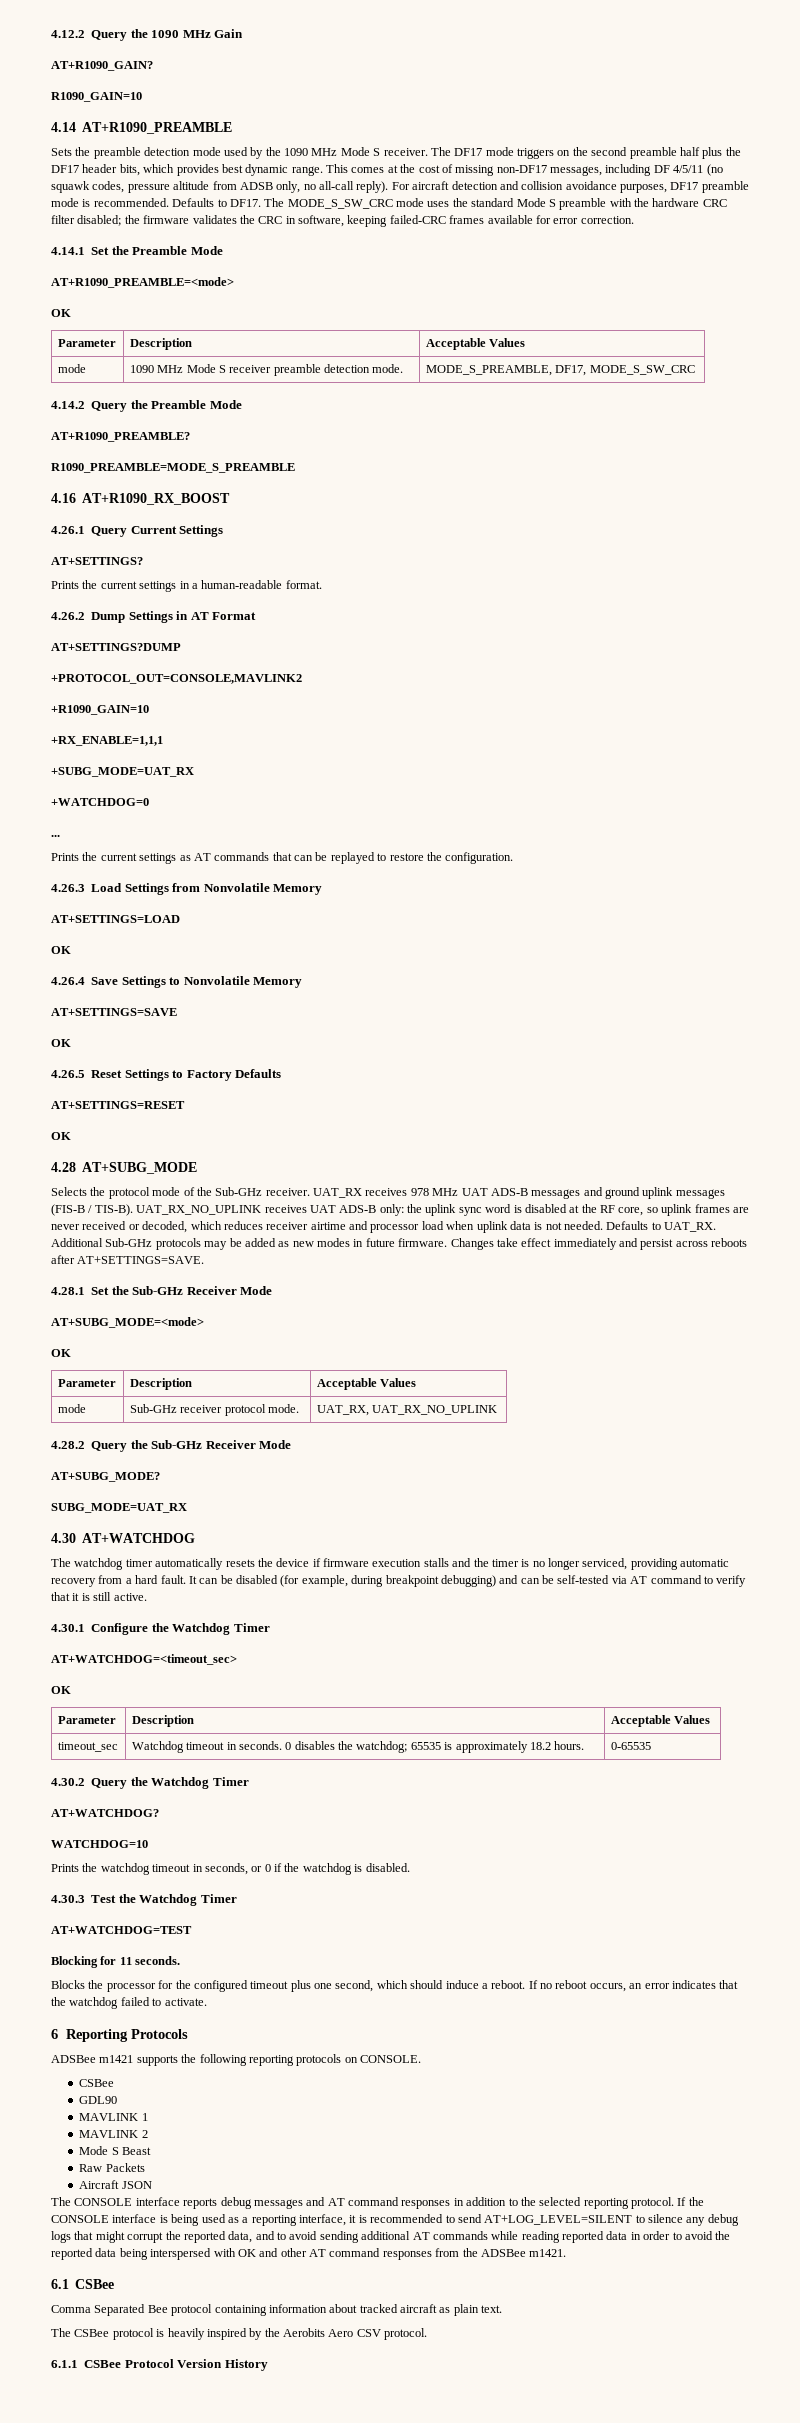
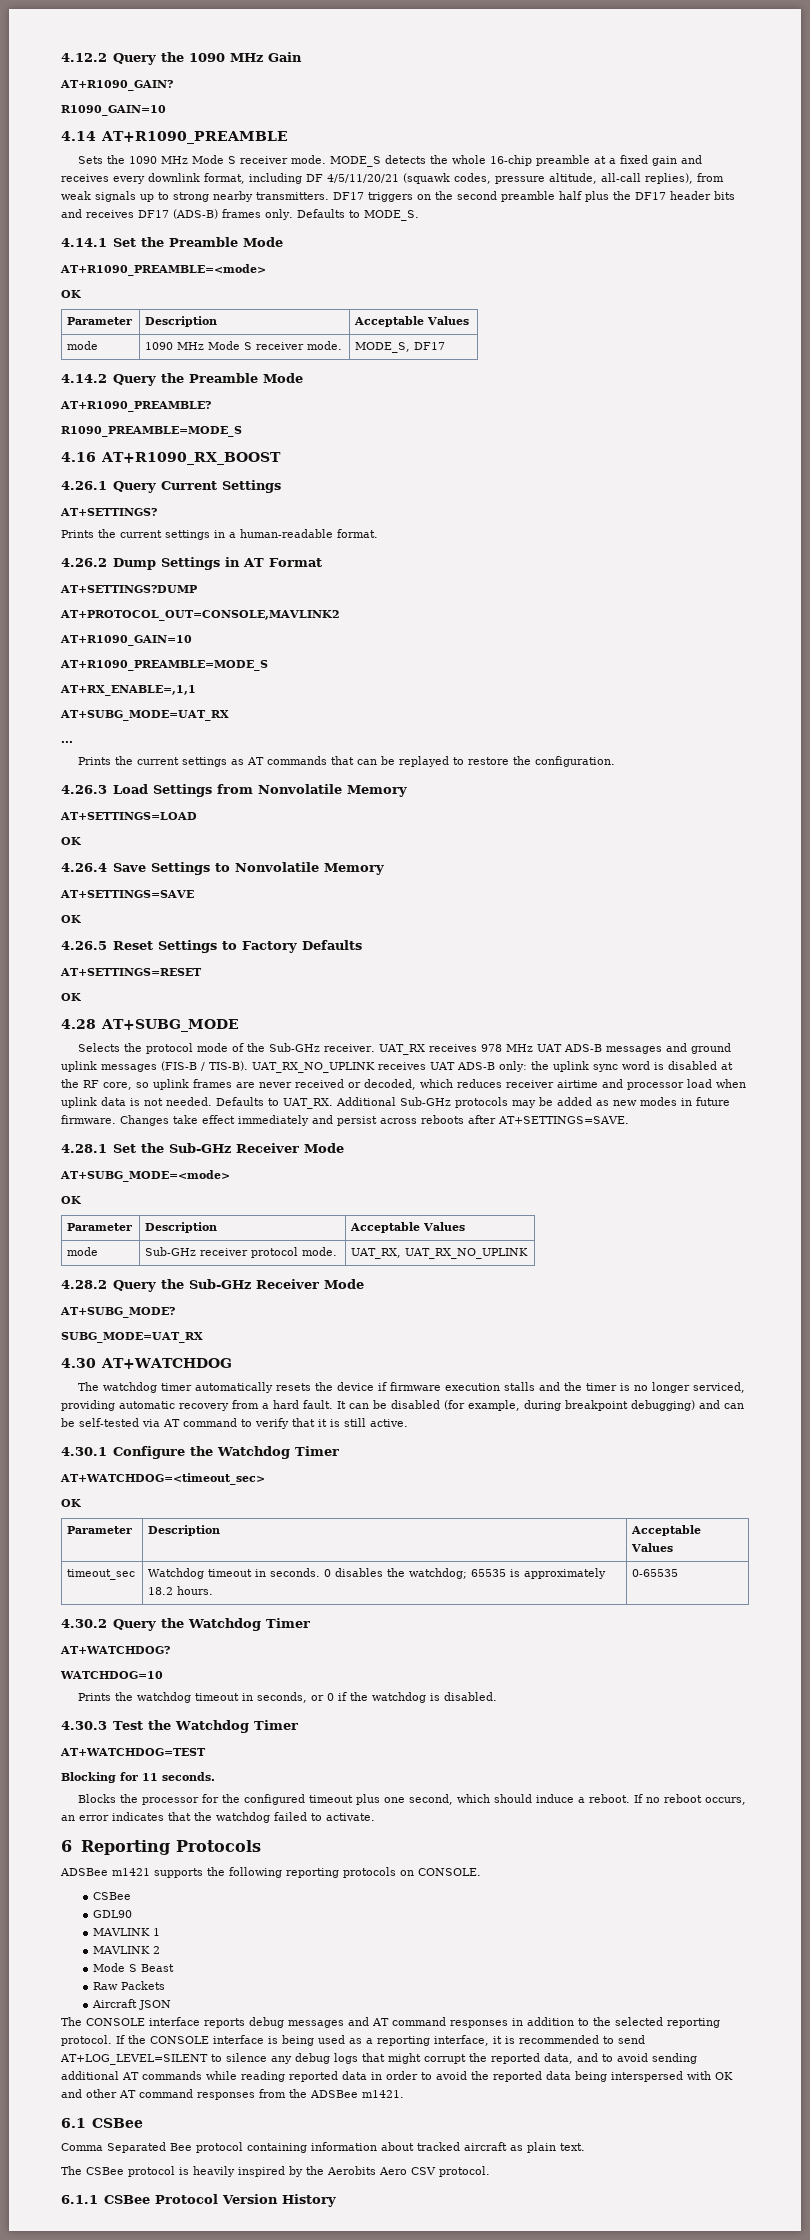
[93,147,514,159] preamble detection mode used by the 1090 MHz Mode S receiver. The DF17 mode -> [128,155,702,167] [61,173,724,184] [61,191,364,202] 1090 MHz Mode S receiver mode. MODE_S detects the whole 16-chip preamble at a fixed gain and receives every downlink format, including DF 4/5/11/20/21 (squawk codes, pressure altitude, all-call replies), from weak signals up to strong nearby transmitters. DF17
[119,164,723,176] [51,181,749,193] [51,198,727,210] [51,215,634,227] bits, which provides best dynamic range. This comes at the cost of missing non-DF17 messages, including DF 4/5/11 (no squawk codes, pressure altitude from ADSB only, no all-call reply). For aircraft detection and collision avoidance purposes, DF17 preamble mode is recommended. Defaults to DF17. The MODE_S_SW_CRC mode uses the standard Mode S preamble with the hardware CRC filter disabled; the firmware validates the CRC in software, keeping failed-CRC frames available for error correction. -> [714,191,735,200] [61,209,419,221] bits and receives DF17 (ADS-B) frames only. Defaults to MODE_S.
[273,364,404,376] [425,365,695,376] preamble detection mode. | MODE_S_PREAMBLE, DF17, MODE_S_SW_CRC -> [307,341,343,350] [355,342,446,353] mode. | MODE_S, DF17
[51,463,295,473] R1090_PREAMBLE=MODE_S_PREAMBLE -> [61,426,242,437] R1090_PREAMBLE=MODE_S
[51,674,302,684] [51,705,149,715] [51,736,163,746] [51,767,194,777] [51,798,149,806] +PROTOCOL_OUT=CONSOLE,MAVLINK2 // +R1090_GAIN=10 // +RX_ENABLE=1,1,1 // +SUBG_MODE=UAT_RX // +WATCHDOG=0 -> [60,610,340,621] [60,635,192,646] [60,660,268,671] [60,685,196,696] [60,710,229,721] AT+PROTOCOL_OUT=CONSOLE,MAVLINK2 // AT+R1090_GAIN=10 // AT+R1090_PREAMBLE=MODE_S // AT+RX_ENABLE=,1,1 // AT+SUBG_MODE=UAT_RX

